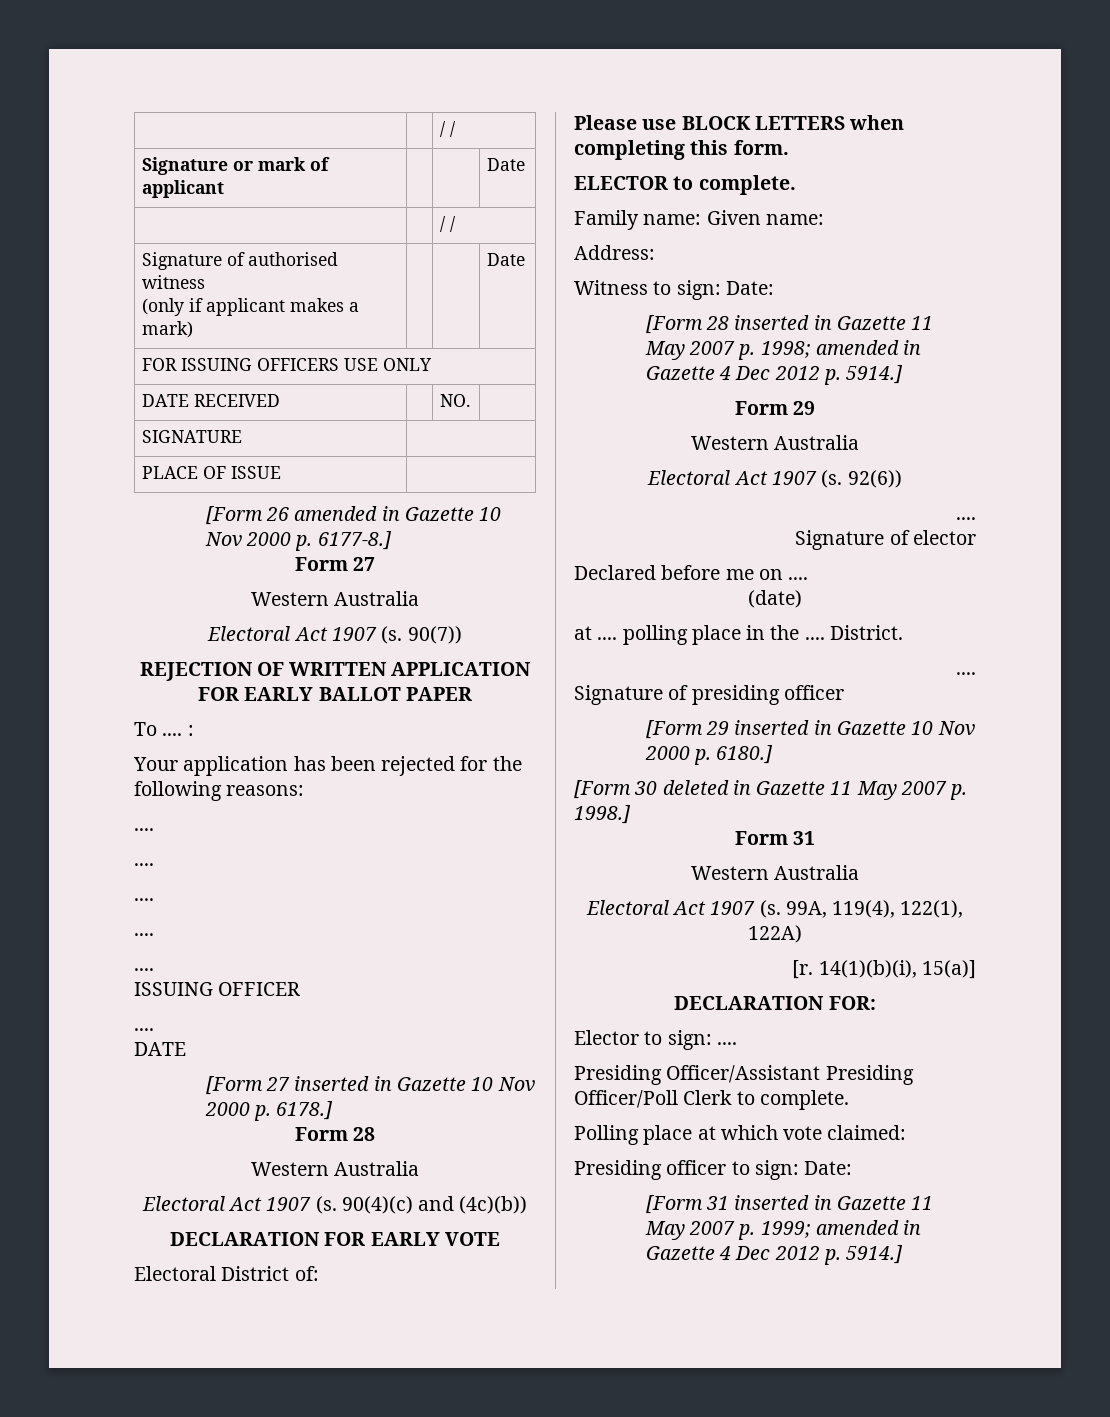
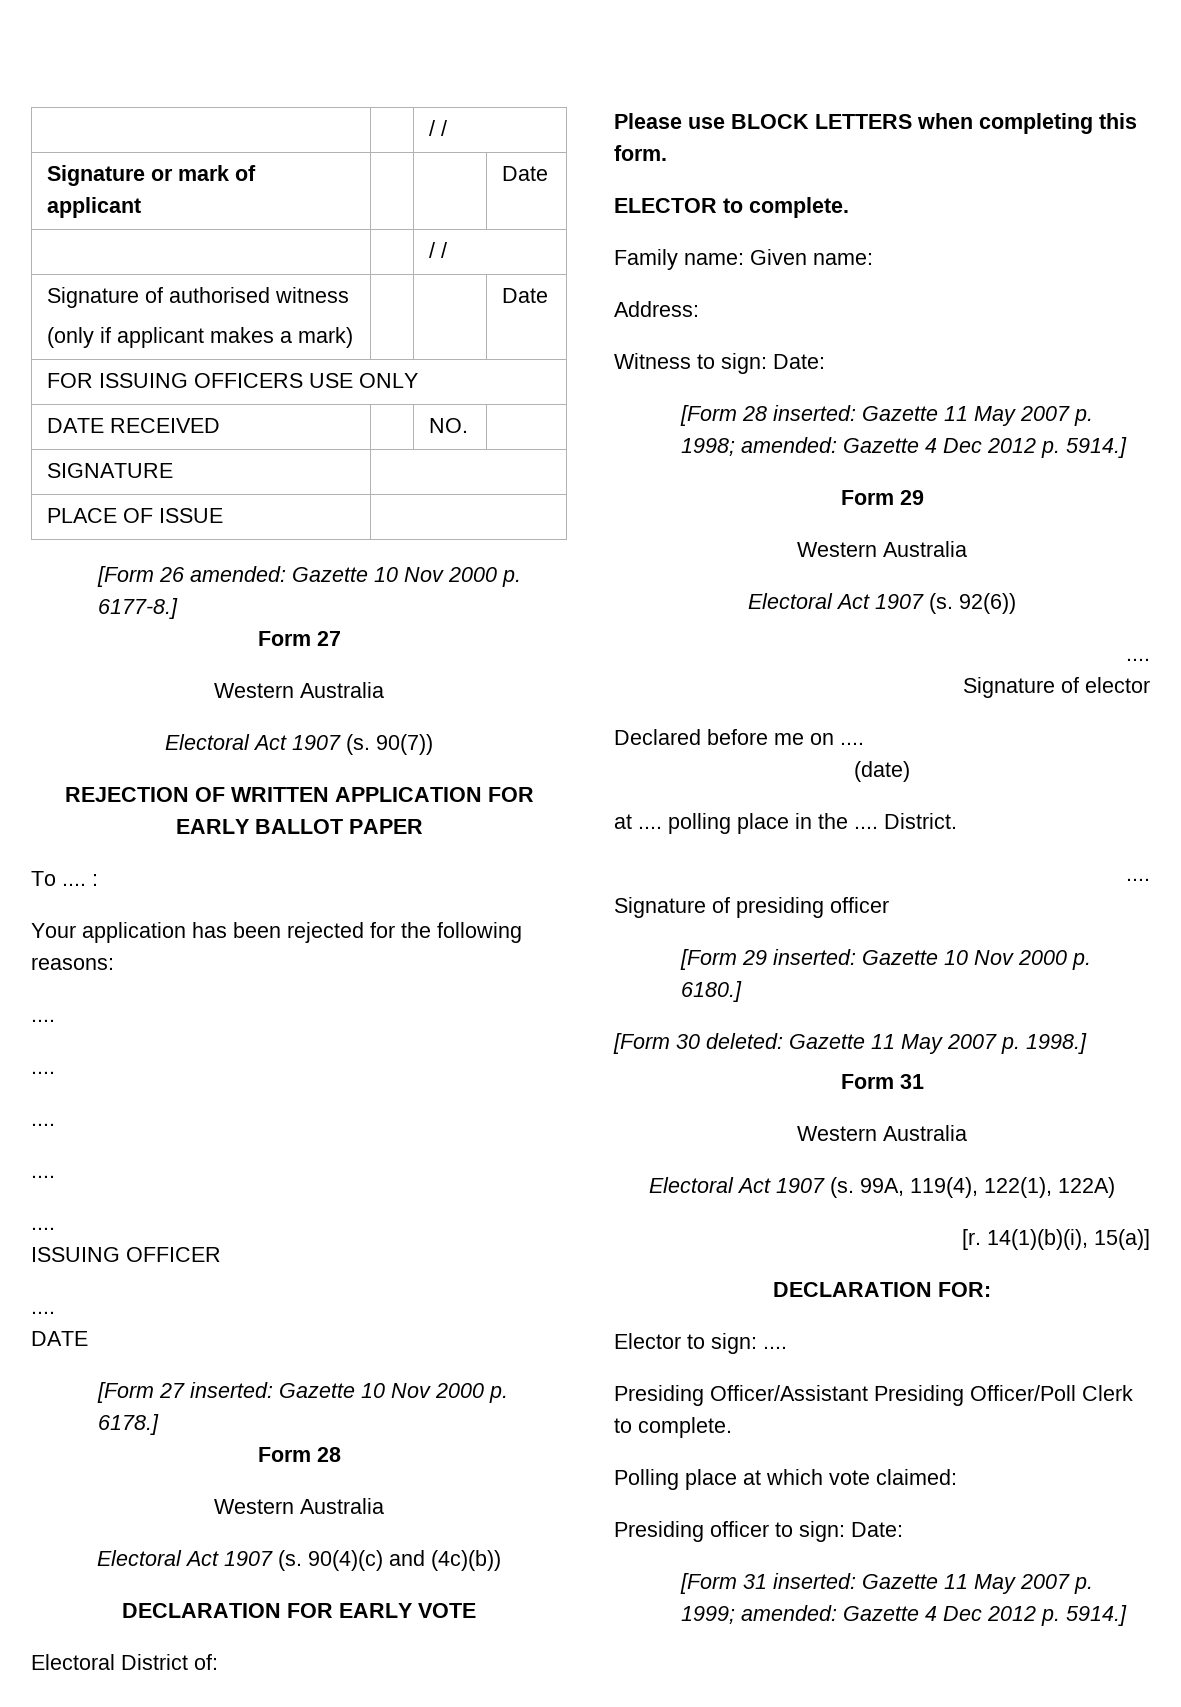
[294,506,400,521] amended in -> [189,566,286,582] amended:
[294,1076,392,1091] inserted in -> [189,1382,273,1398] inserted:
[734,315,832,330] inserted in -> [772,405,856,421] inserted:
[815,340,922,355] amended in -> [740,437,837,453] amended:
[734,720,832,735] inserted in -> [772,949,856,965] inserted:
[662,780,751,795] deleted in -> [706,1033,783,1049] deleted:
[734,1195,832,1210] inserted in -> [772,1573,856,1589] inserted:
[815,1220,922,1235] amended in -> [740,1605,837,1621] amended:

